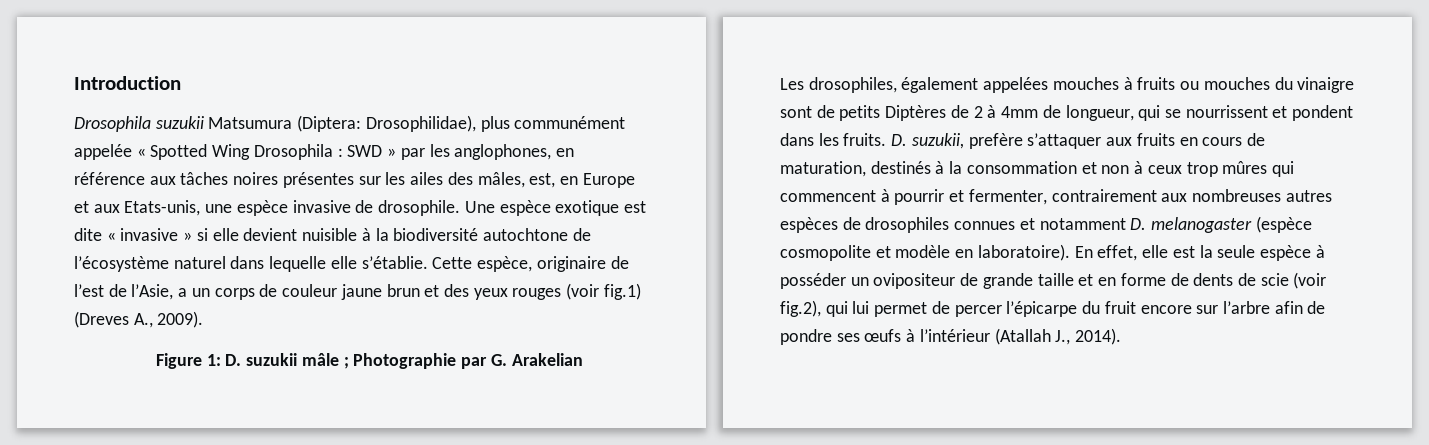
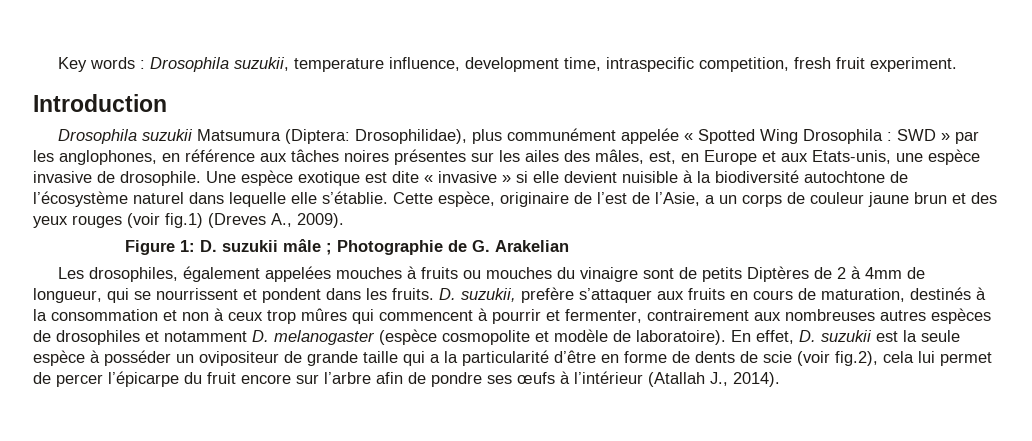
(74, 83) none -> [58,57,958,72] Key words : Drosophila suzukii, temperature influence, development time, intraspecific competition, fresh fruit experiment. //
[461,357,488,369] par -> [448,240,468,252] de
[954,221,1016,230] connues -> (140, 337) none
[955,249,974,258] en -> [613,330,631,342] de
[1142,245,1169,258] elle -> [799,330,872,342] D. suzukii
[1078,274,1094,286] et -> [403,350,596,366] qui a la particularité d’être
[825,301,848,317] qui -> [883,351,914,363] cela

